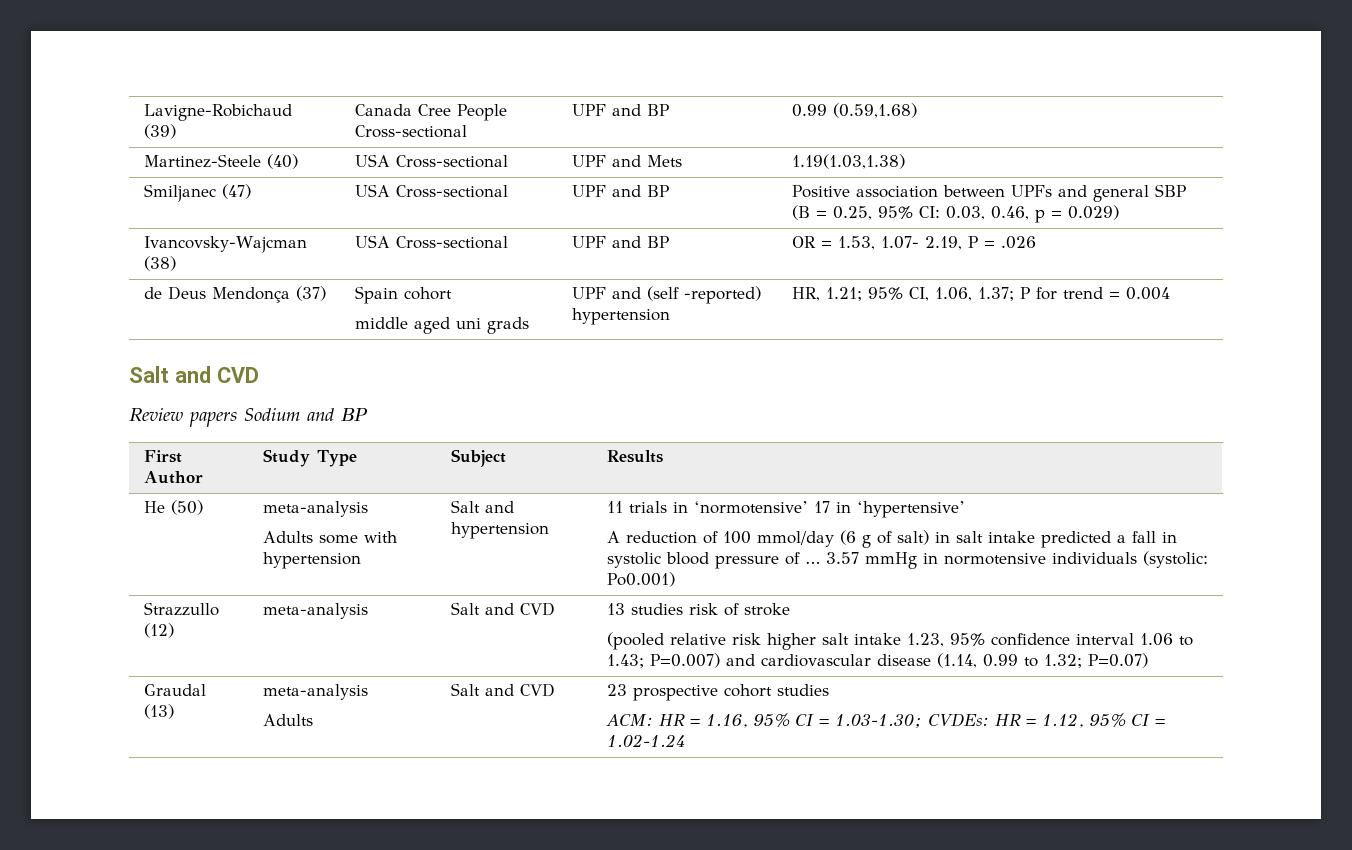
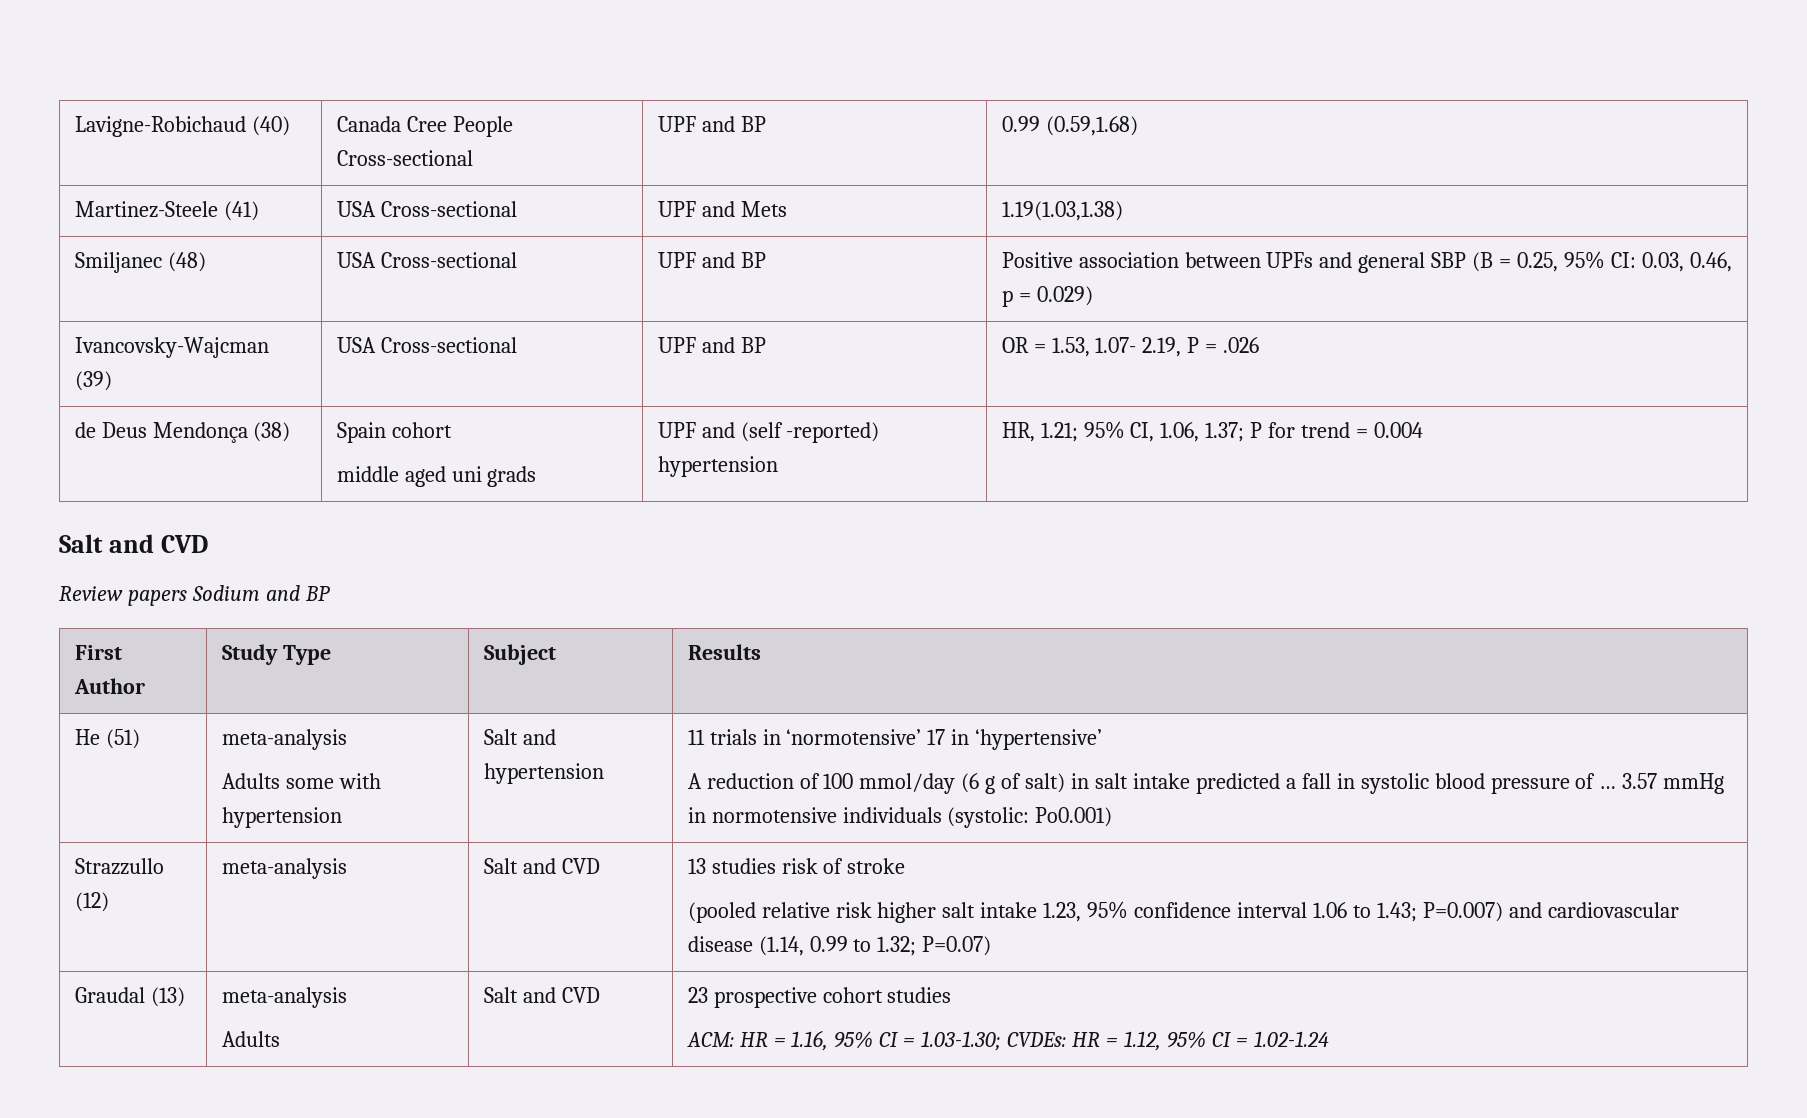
[143,124,176,139] (39) -> [251,116,290,136] (40)
[266,154,298,169] (40) -> [223,201,259,221] (41)
[221,184,251,199] (47) -> [167,252,206,272] (48)
[143,256,176,271] (38) -> [74,371,112,391] (39)
[295,286,326,301] (37) -> [253,422,291,442] (38)
[170,500,203,515] (50) -> [105,729,140,749] (51)

